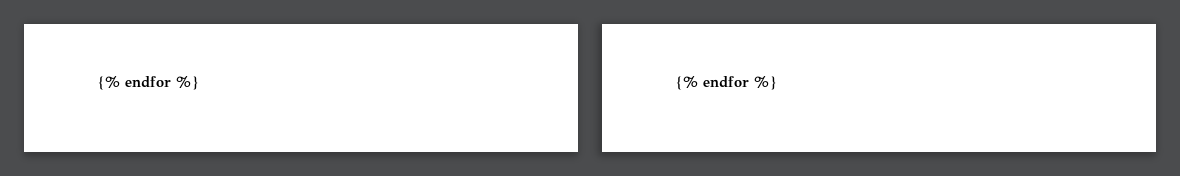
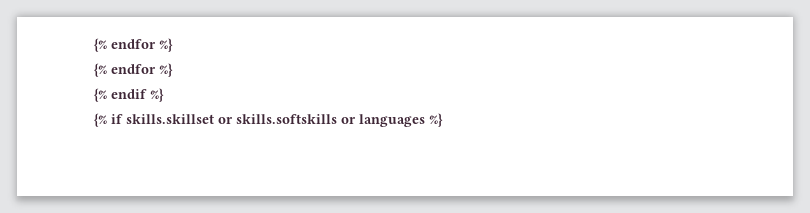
(777, 83) none -> [94,88,164,102] [94,113,443,127] // {% endif %} // {% if skills.skillset or skills.softskills or languages %}

